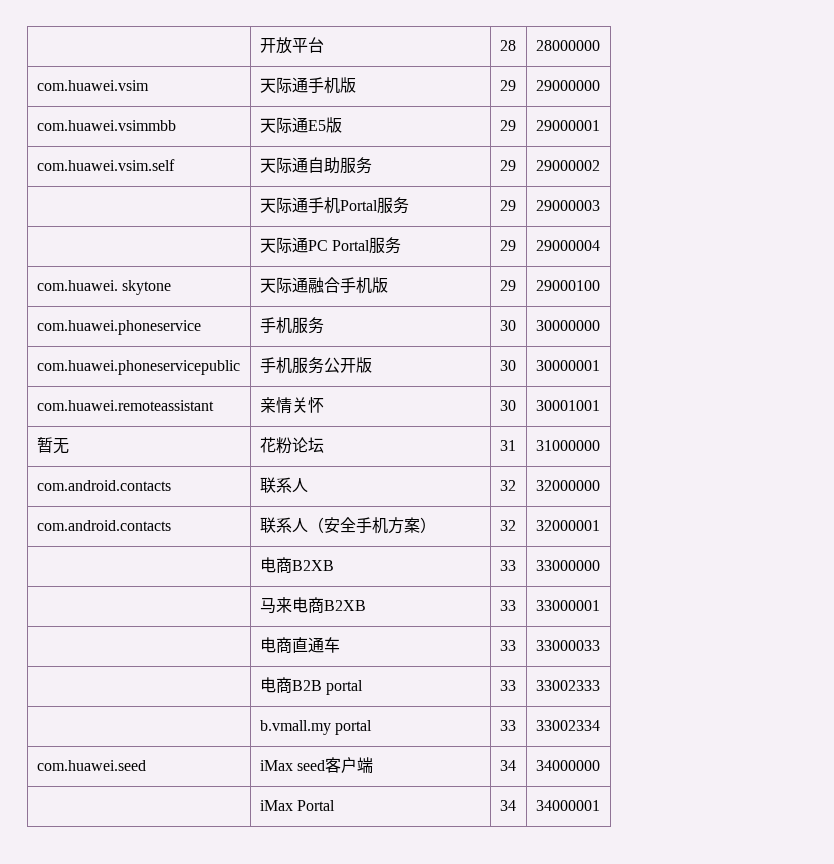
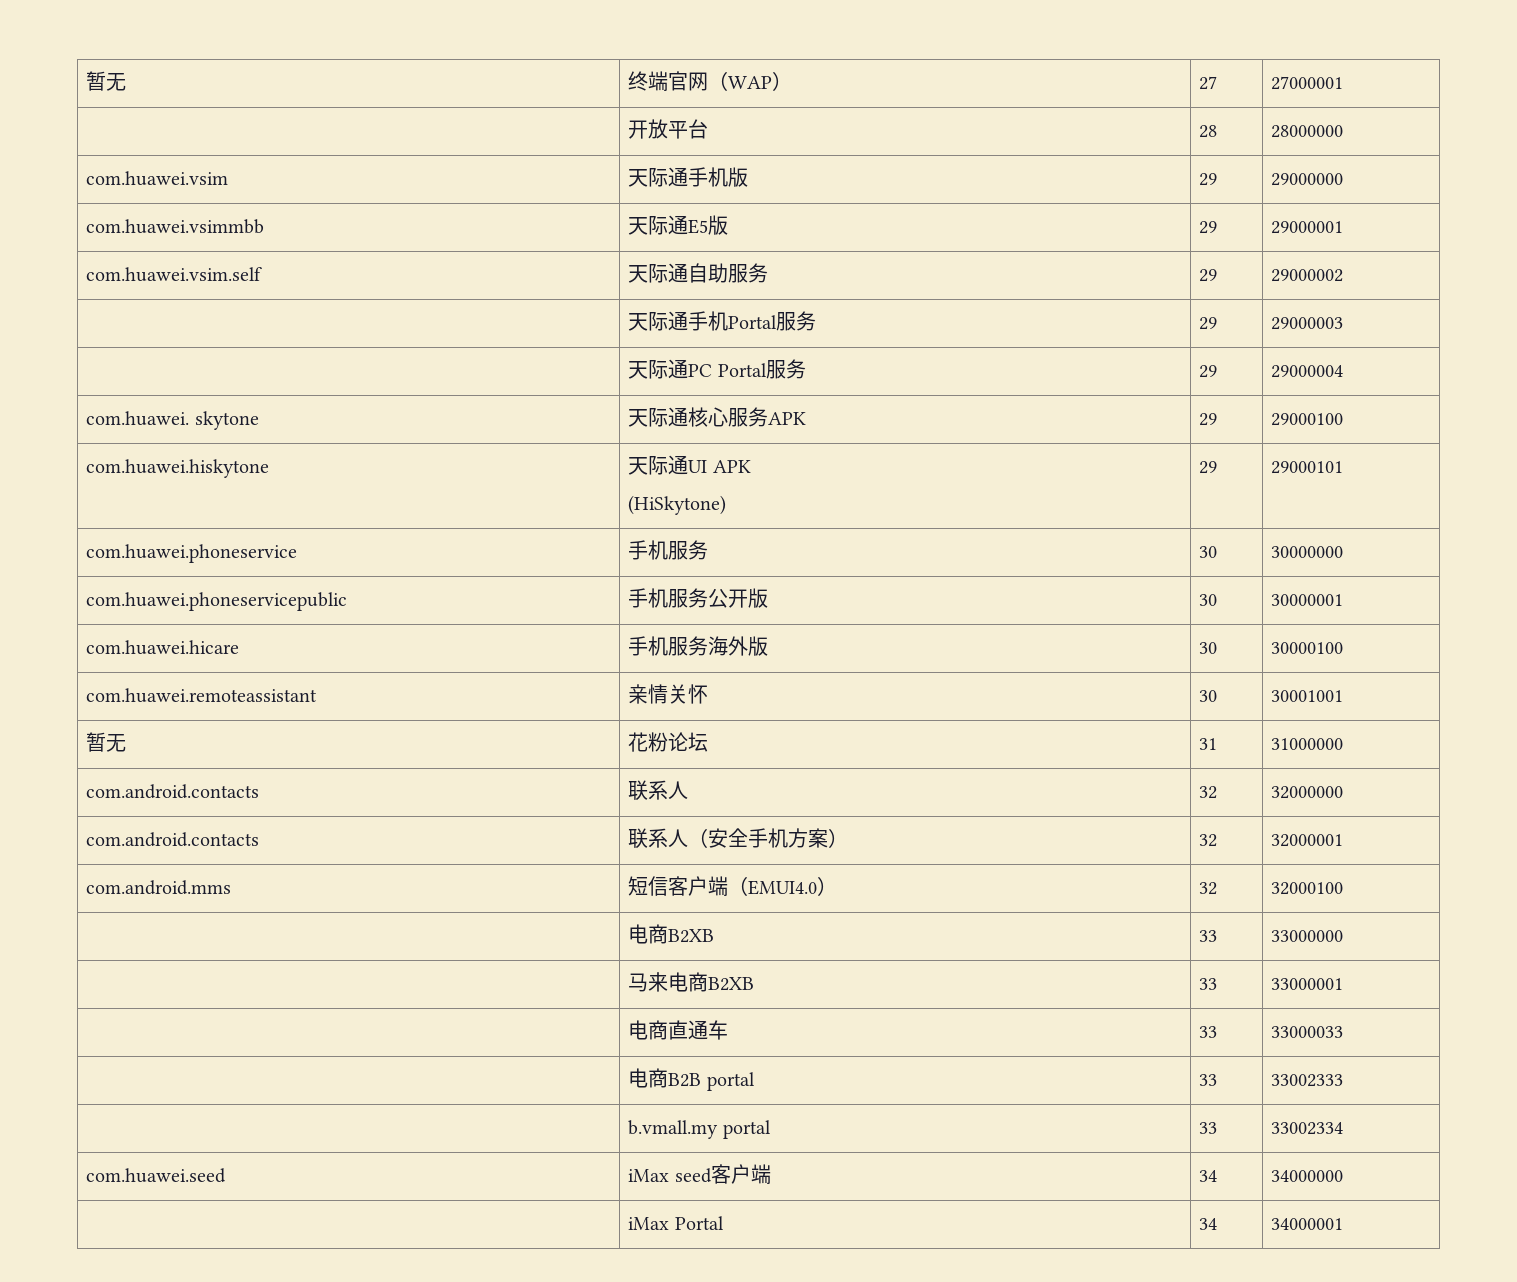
(259, 45) none -> [86,71,127,91] [628,71,793,91] [1199,76,1218,90] [1271,76,1344,90] 暂无 | 终端官网（WAP） | 27 | 27000001 //
[307,277,388,294] 融合手机版 -> [688,407,807,427] 核心服务APK
(600, 285) none -> [86,459,270,478] [628,455,751,475] [628,495,727,515] [1199,461,1218,474] [1271,461,1344,474] // com.huawei.hiskytone | 天际通UI APK // (HiSkytone) | 29 | 29000101
(600, 365) none -> [86,640,240,655] [628,636,769,656] [1199,642,1218,654] [1271,642,1344,654] // com.huawei.hicare | 手机服务海外版 | 30 | 30000100
(600, 525) none -> [86,880,232,895] [628,876,838,896] [1199,882,1218,895] [1271,882,1344,895] // com.android.mms | 短信客户端（EMUI4.0） | 32 | 32000100

